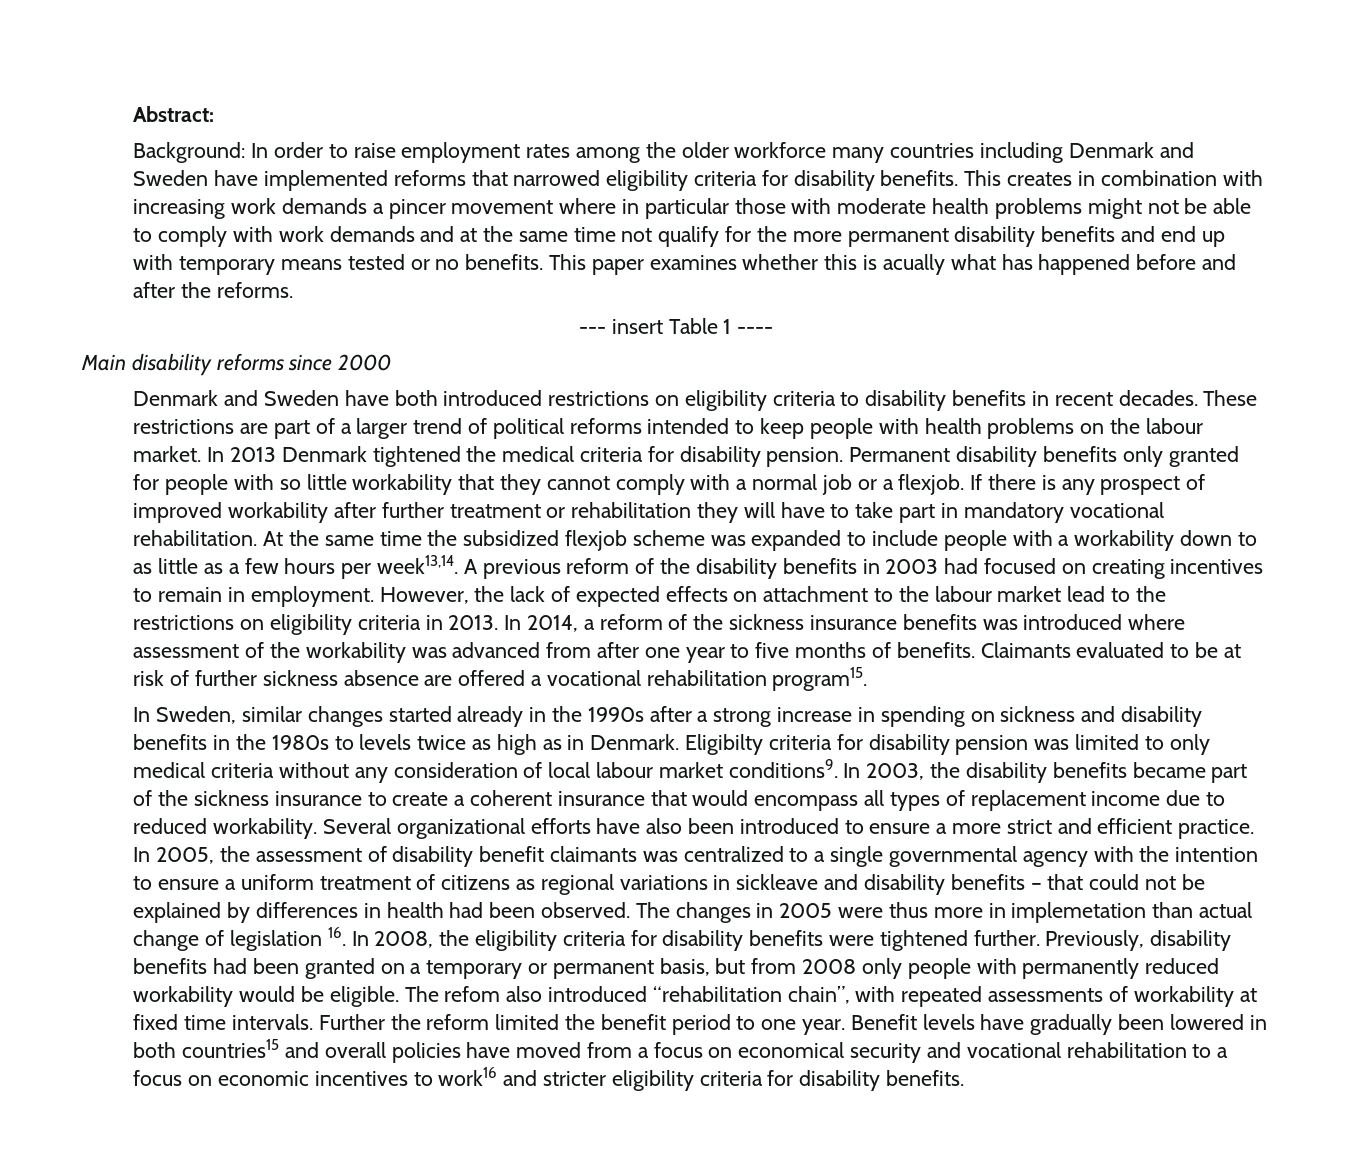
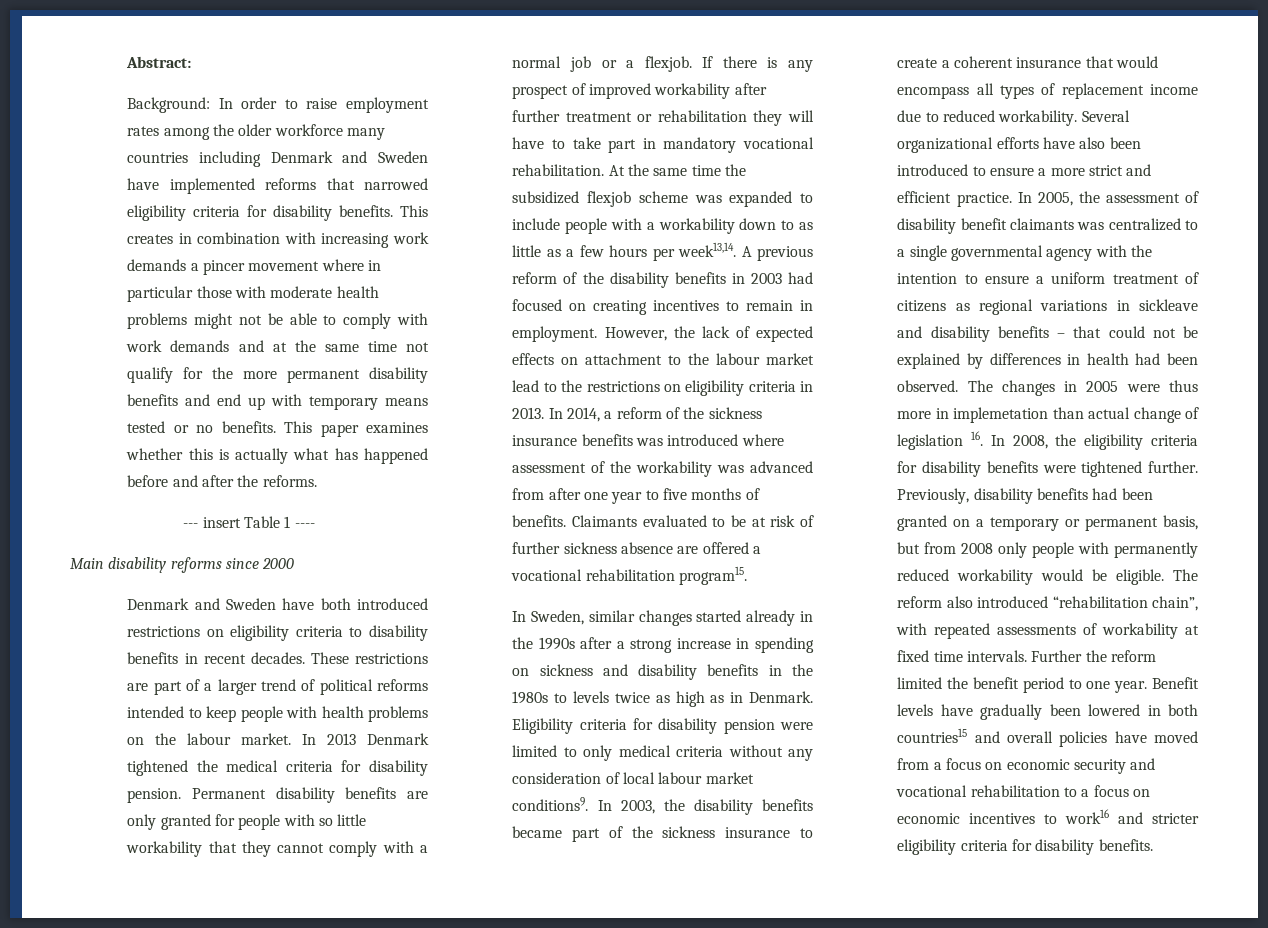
[882,254,945,275] acually -> [235,448,289,464] actually
(1117, 454) none -> [407,791,429,799] are
[685,734,764,755] Eligibilty -> [512,718,574,734] Eligibility
[1034,739,1070,750] was -> [780,722,813,730] were
[444,986,501,1002] refom -> [897,596,943,608] reform
[738,1042,845,1058] economical -> [1006,759,1070,770] economic

